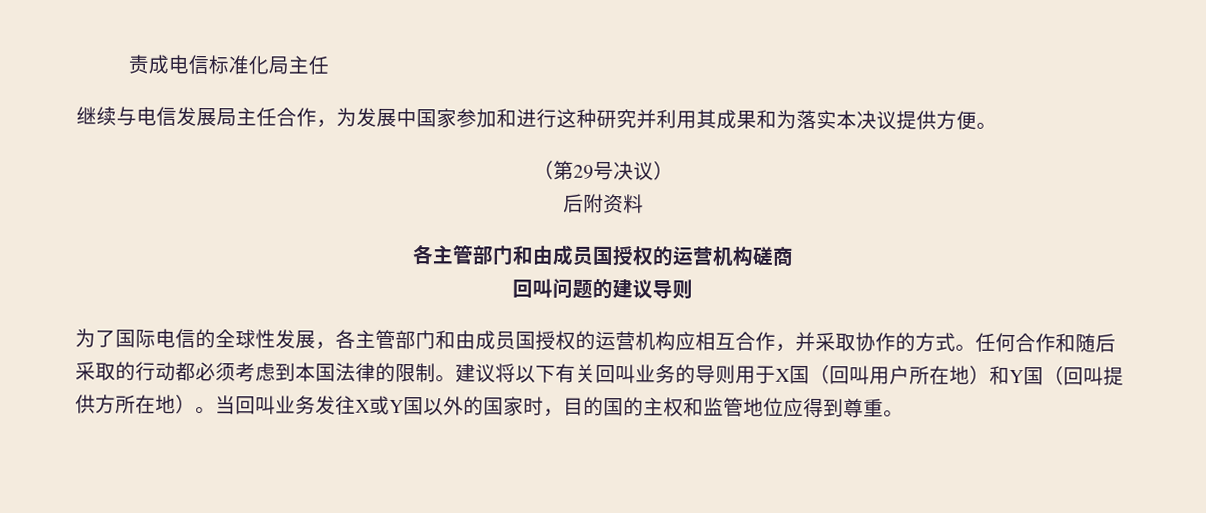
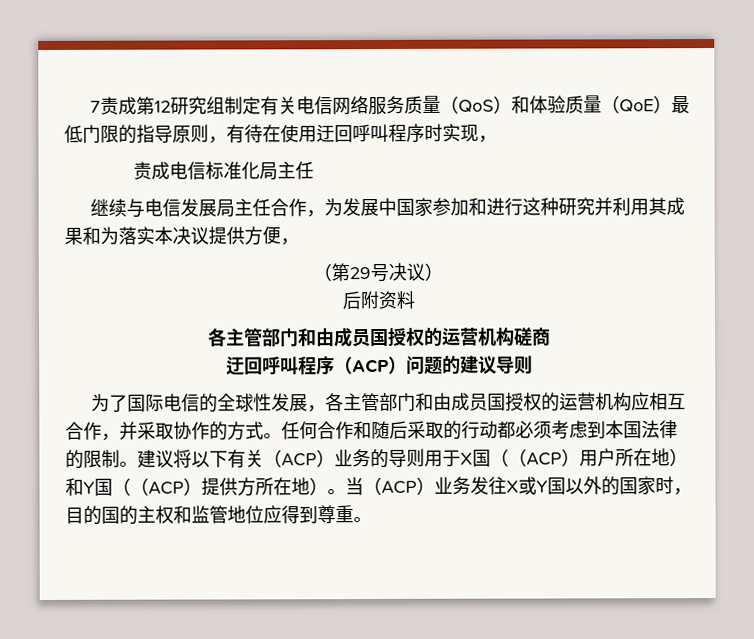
(127, 64) none -> [89,95,690,116] [64,123,497,144] 7责成第12研究组制定有关电信网络服务质量（QoS）和体验质量（QoE）最低门限的指导原则，有待在使用迂回呼叫程序时实现， //
[976,122,997,129] 。 -> [280,238,299,246] ，
[512,278,553,298] 回叫 -> [225,355,407,376] 迂回呼叫程序（ACP）
[595,364,636,384] 回叫 -> [263,449,335,468] （ACP）
[829,365,870,385] 回叫 -> [508,448,580,467] （ACP）
[1063,366,1104,386] 回叫 -> [130,477,202,496] （ACP）
[235,395,276,415] 回叫 -> [363,476,435,496] （ACP）

